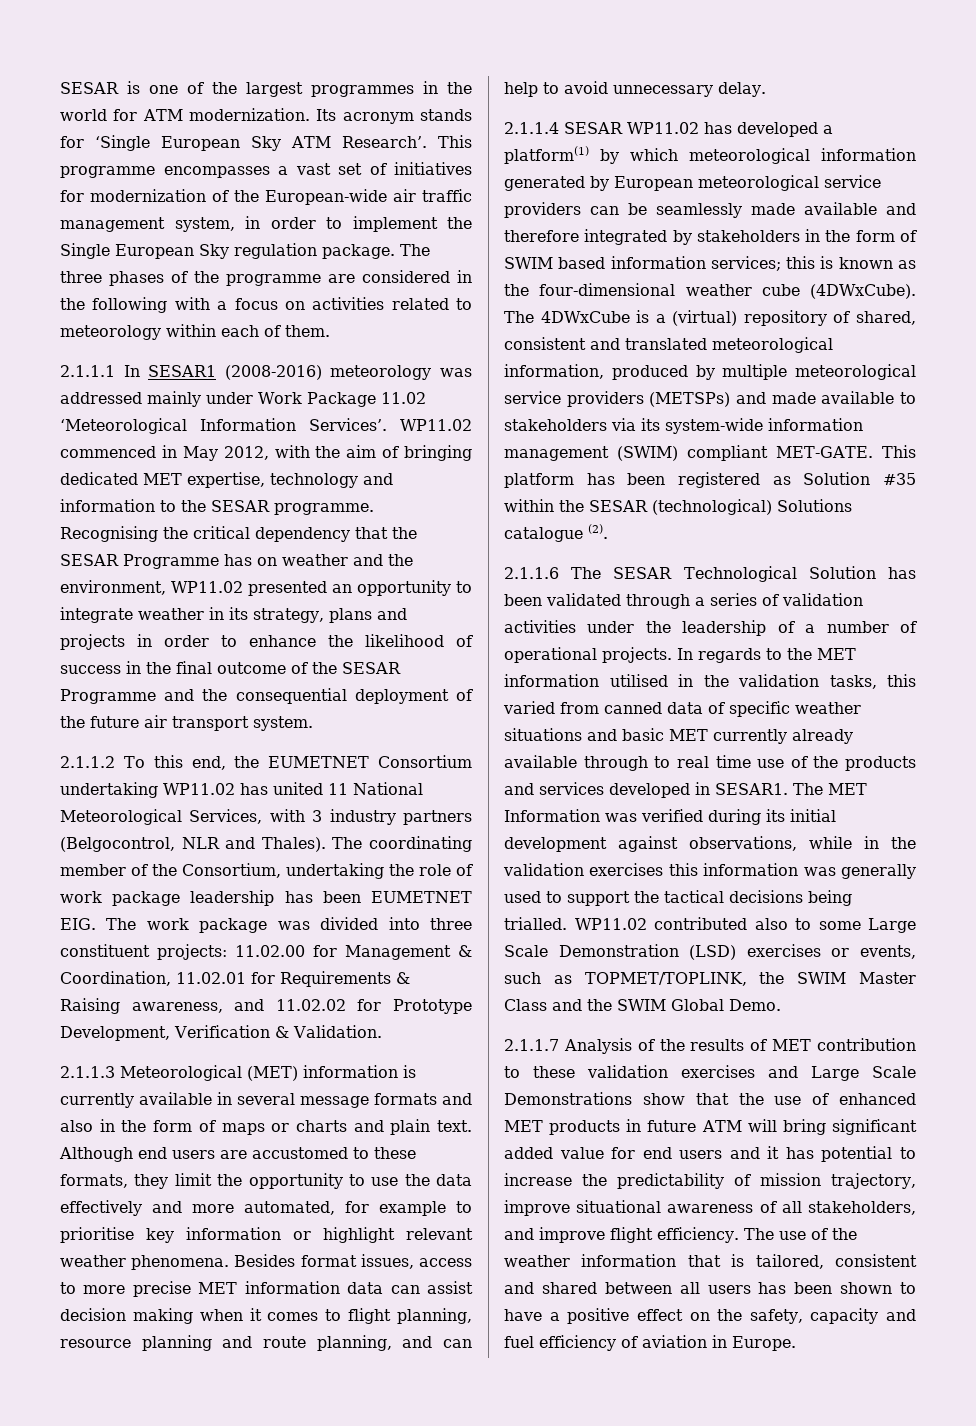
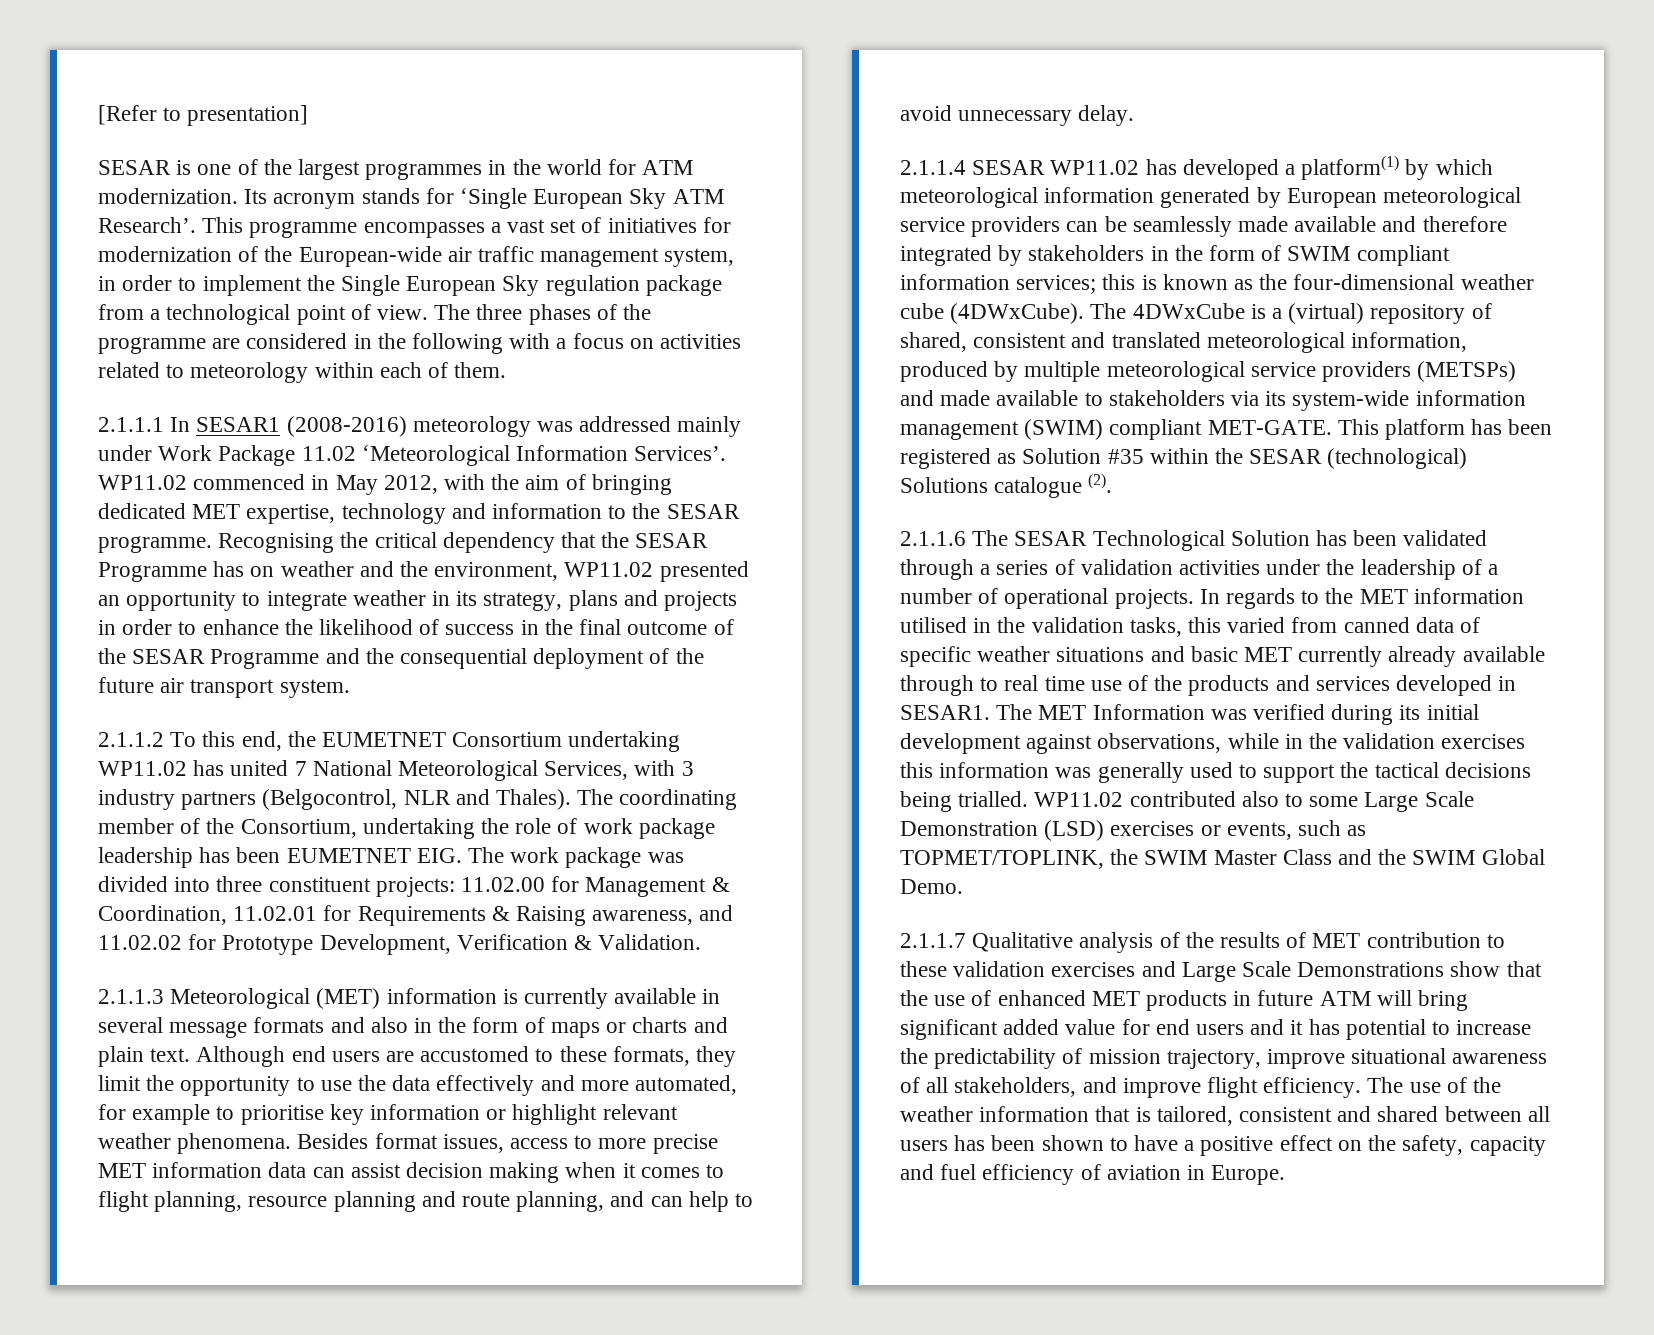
(60, 88) none -> [98,105,309,126] [Refer to presentation] //
[322,244,395,259] package. -> [645,275,722,296] [98,304,429,325] package from a technological point of view.
[328,783,348,795] 11 -> [294,761,307,776] 7
[558,257,606,269] based -> [1356,245,1450,266] compliant
[563,1038,632,1054] Analysis -> [972,932,1154,953] Qualitative analysis

